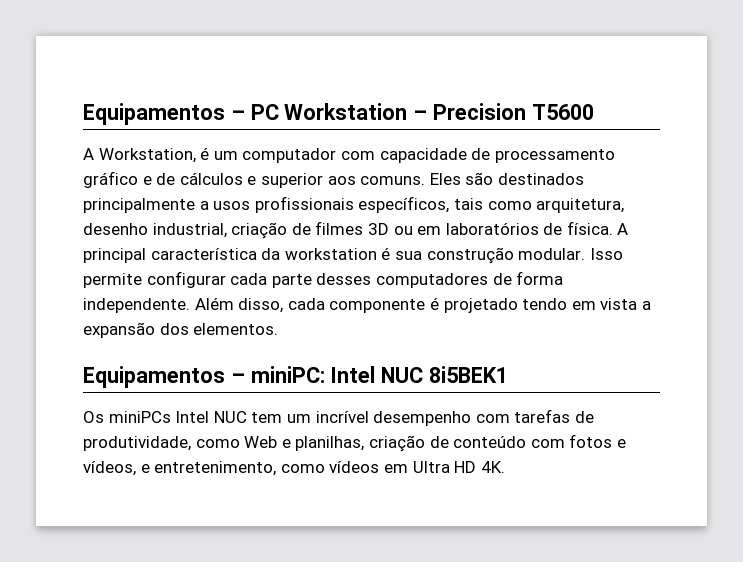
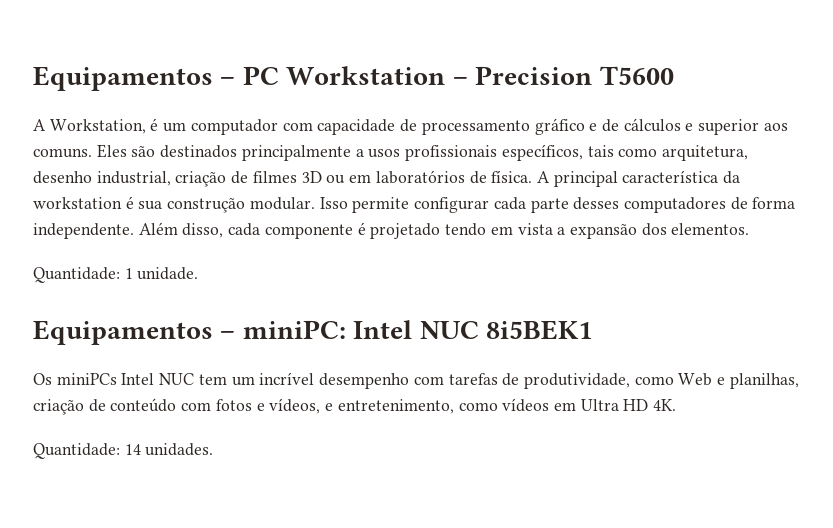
(279, 329) none -> [33,267,199,283] // Quantidade: 1 unidade.
(505, 467) none -> [33,443,214,459] // Quantidade: 14 unidades.

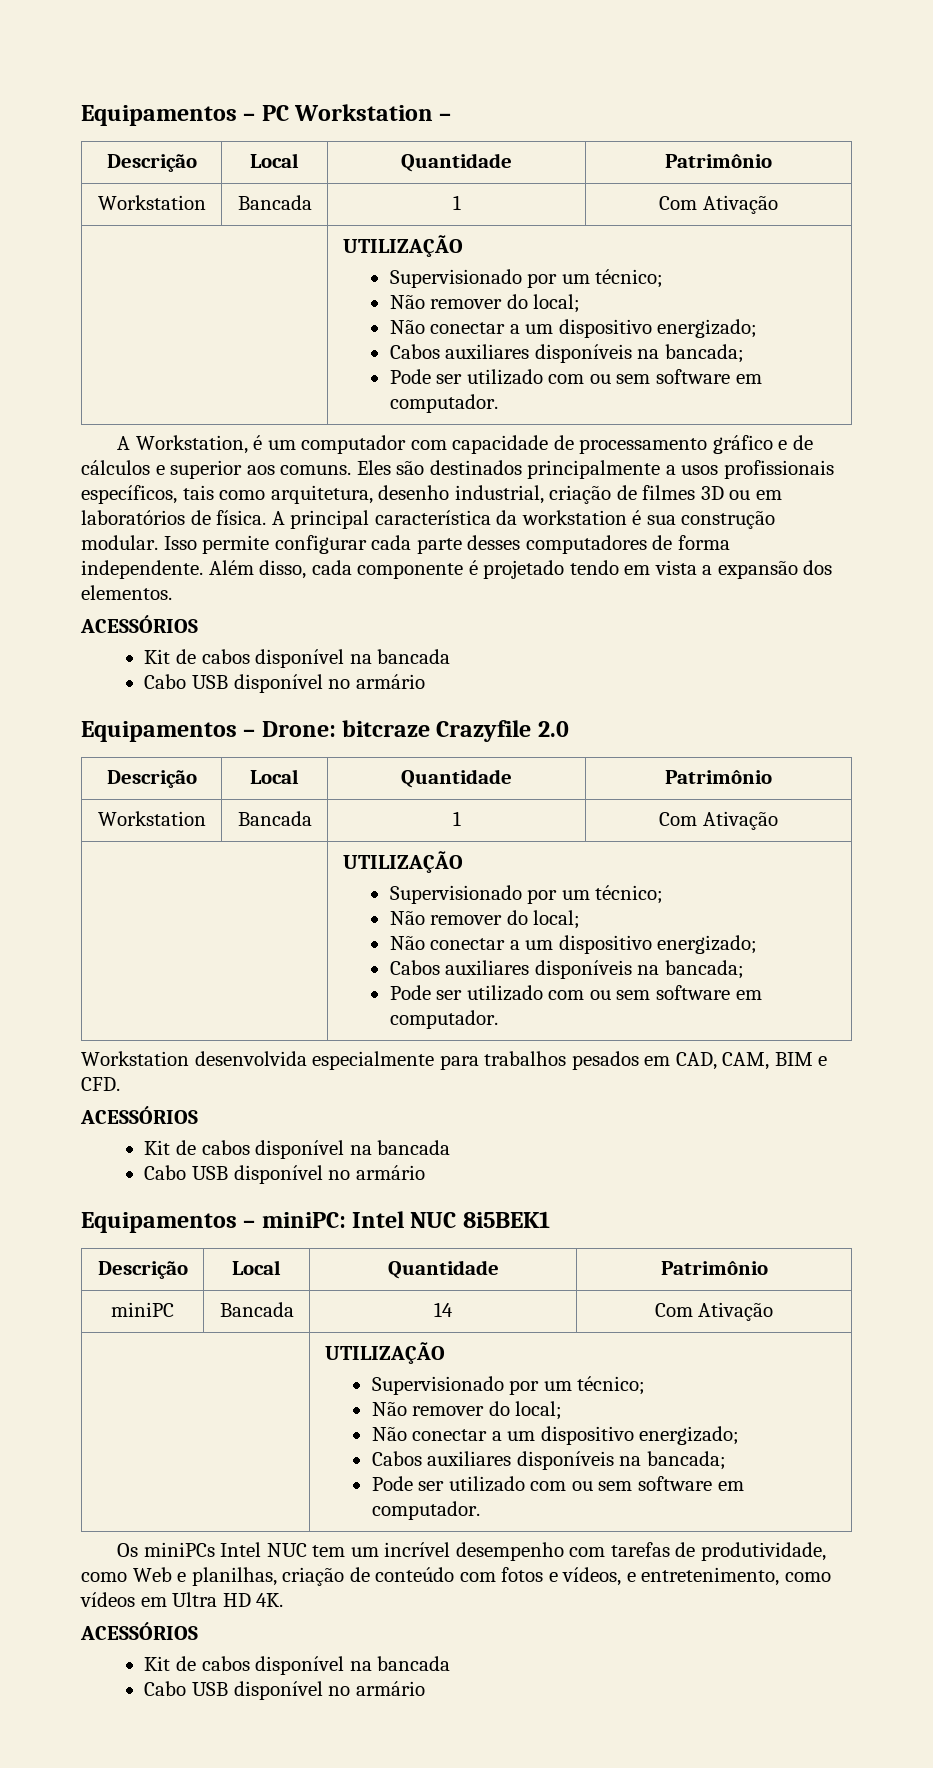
[475,66,674,85] Precision T5600 -> [106,154,197,172] [250,153,299,168] [401,153,512,172] [665,154,772,168] [97,195,206,210] [237,195,312,210] [452,195,461,210] [659,195,778,214] [342,235,463,257] [389,269,664,288] [389,294,581,313] [389,319,758,338] [389,344,744,363] [389,369,762,385] [389,394,498,413] // Descrição | Local | Quantidade | Patrimônio // Workstation | Bancada | 1 | Com Ativação // | UTILIZAÇÃO // Supervisionado por um técnico; // Não remover do local; // Não conectar a um dispositivo energizado; // Cabos auxiliares disponíveis na bancada; // Pode ser utilizado com ou sem software em computador.
[33,267,199,283] Quantidade: 1 unidade. -> [80,615,198,633] [144,649,451,668] [144,674,425,693] [81,720,569,742] [106,770,197,788] [250,769,299,784] [401,769,512,788] [665,770,772,784] [97,811,206,826] [237,811,312,826] [452,811,461,826] [659,811,778,830] [342,851,463,873] [389,885,664,904] [389,910,581,929] [389,935,758,954] [389,960,744,979] [389,985,762,1001] [389,1010,498,1029] [81,1051,828,1070] [81,1077,120,1091] [80,1106,198,1124] [144,1140,451,1159] [144,1165,425,1184] ACESSÓRIOS // Kit de cabos disponível na bancada // Cabo USB disponível no armário // Equipamentos – Drone: bitcraze Crazyfile 2.0 // Descrição | Local | Quantidade | Patrimônio // Workstation | Bancada | 1 | Com Ativação // | UTILIZAÇÃO // Supervisionado por um técnico; // Não remover do local; // Não conectar a um dispositivo energizado; // Cabos auxiliares disponíveis na bancada; // Pode ser utilizado com ou sem software em computador. // Workstation desenvolvida especialmente para trabalhos pesados em CAD, CAM, BIM e CFD. // ACESSÓRIOS // Kit de cabos disponível na bancada // Cabo USB disponível no armário
(593, 330) none -> [97,1261,188,1279] [232,1260,281,1275] [387,1260,499,1279] [660,1261,768,1275] [111,1302,174,1317] [219,1302,294,1317] [434,1302,454,1317] [654,1302,774,1321] [324,1342,445,1364] [371,1376,646,1395] [371,1401,563,1420] [371,1426,740,1445] [371,1451,726,1470] [371,1476,744,1492] [371,1501,480,1520] // Descrição | Local | Quantidade | Patrimônio // miniPC | Bancada | 14 | Com Ativação // | UTILIZAÇÃO // Supervisionado por um técnico; // Não remover do local; // Não conectar a um dispositivo energizado; // Cabos auxiliares disponíveis na bancada; // Pode ser utilizado com ou sem software em computador.
[33,443,214,459] Quantidade: 14 unidades. -> [80,1622,198,1640] [144,1656,451,1675] [144,1681,425,1700] ACESSÓRIOS // Kit de cabos disponível na bancada // Cabo USB disponível no armário

